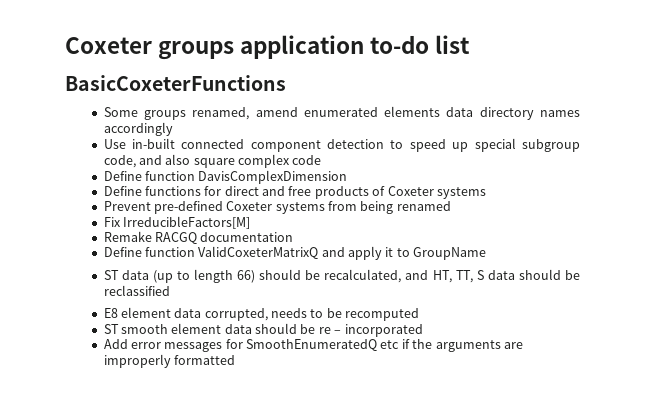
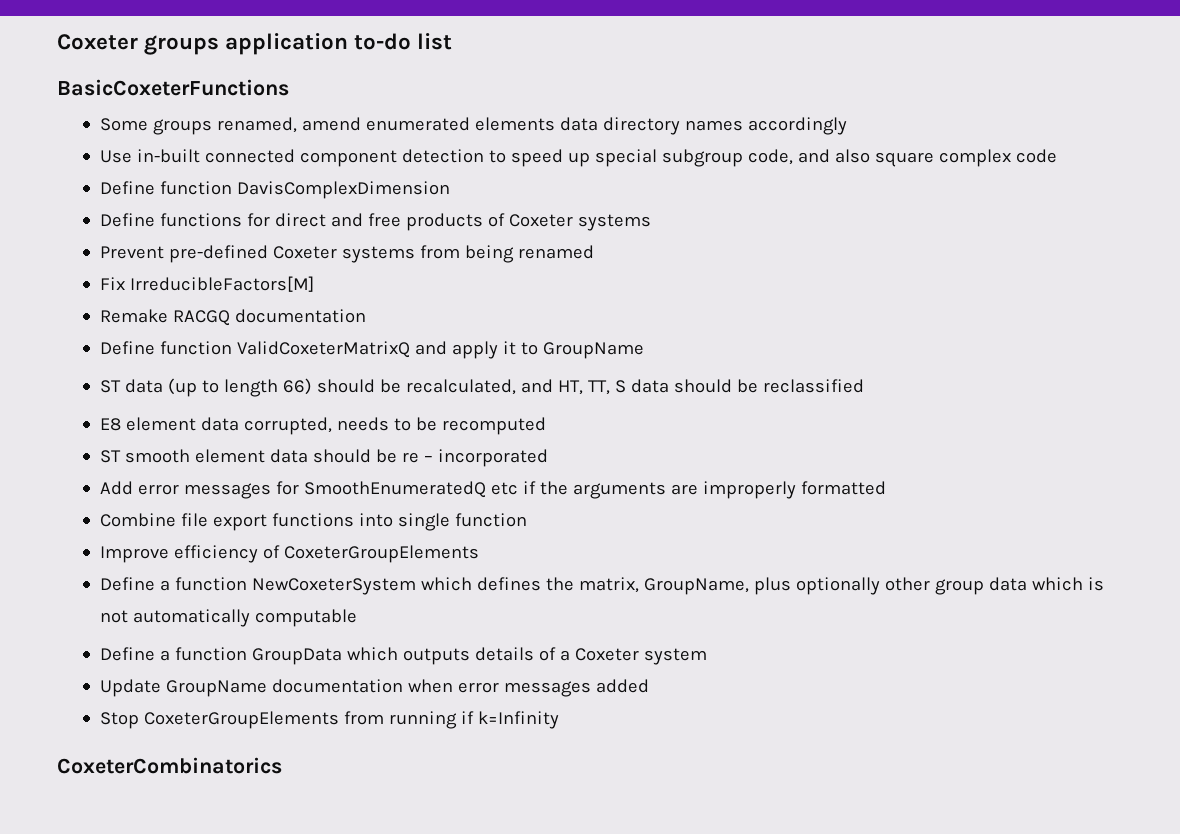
(235, 360) none -> [99,513,527,531] [99,545,479,563] [99,577,1104,595] [99,609,357,627] [99,647,707,665] [99,679,649,697] [99,711,559,729] [57,757,282,774] // Combine file export functions into single function // Improve efficiency of CoxeterGroupElements // Define a function NewCoxeterSystem which defines the matrix, GroupName, plus optionally other group data which is not automatically computable // Define a function GroupData which outputs details of a Coxeter system // Update GroupName documentation when error messages added // Stop CoxeterGroupElements from running if k=Infinity // CoxeterCombinatorics

